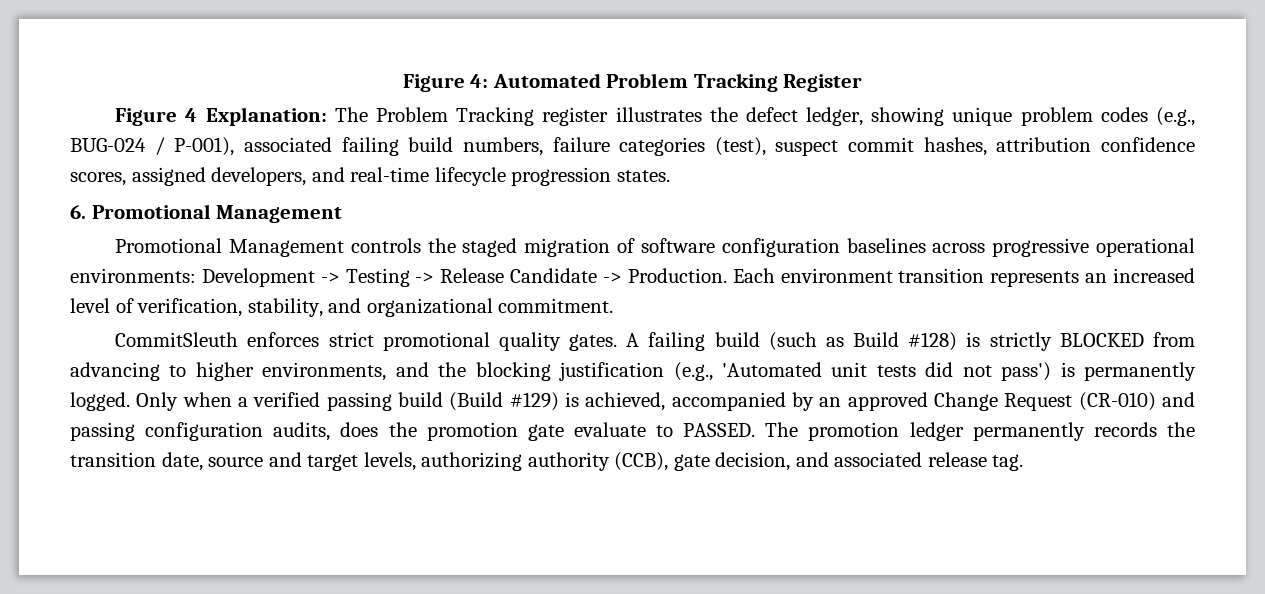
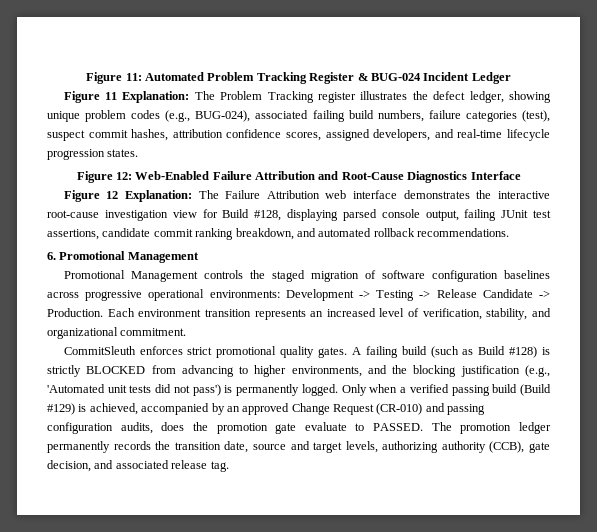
[402,74,489,92] Figure 4: -> [86,72,142,84] Figure 11:
[115,108,198,126] // Figure 4 -> [357,72,511,84] [63,91,118,103] & BUG-024 Incident Ledger // Figure 11
[70,137,235,156] BUG-024 / P-001), -> [195,110,251,122] BUG-024),
(670, 176) none -> [76,171,521,183] [63,190,550,202] [47,209,551,221] [47,228,509,240] // Figure 12: Web-Enabled Failure Attribution and Root-Cause Diagnostics Interface // Figure 12 Explanation: The Failure Attribution web interface demonstrates the interactive root-cause investigation view for Build #128, displaying parsed console output, failing JUnit test assertions, candidate commit ranking breakdown, and automated rollback recommendations.

